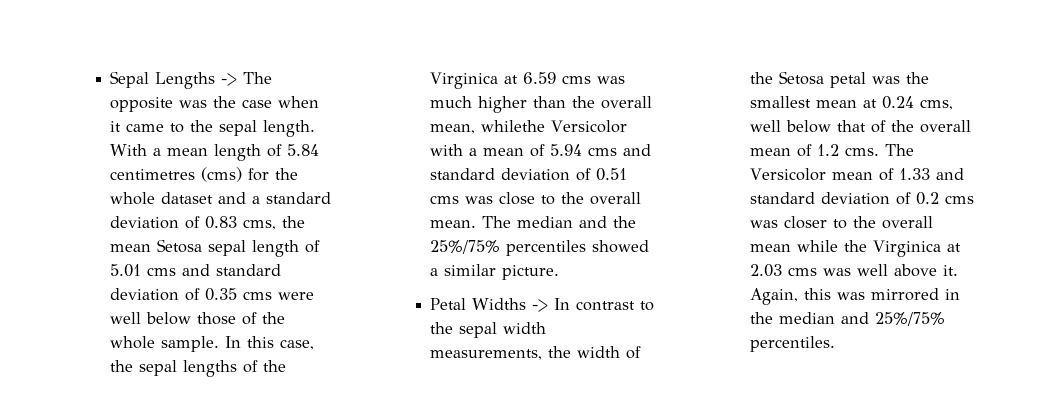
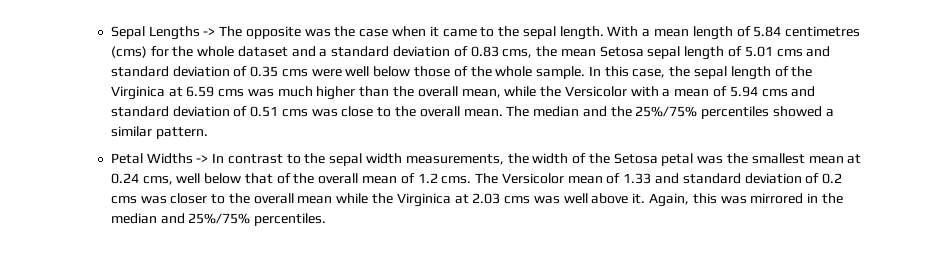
[183,360,238,377] lengths -> [730,66,771,80] length
[481,120,546,132] whilethe -> [504,86,562,97] while the
[502,265,560,280] picture. -> [155,127,208,139] pattern.

